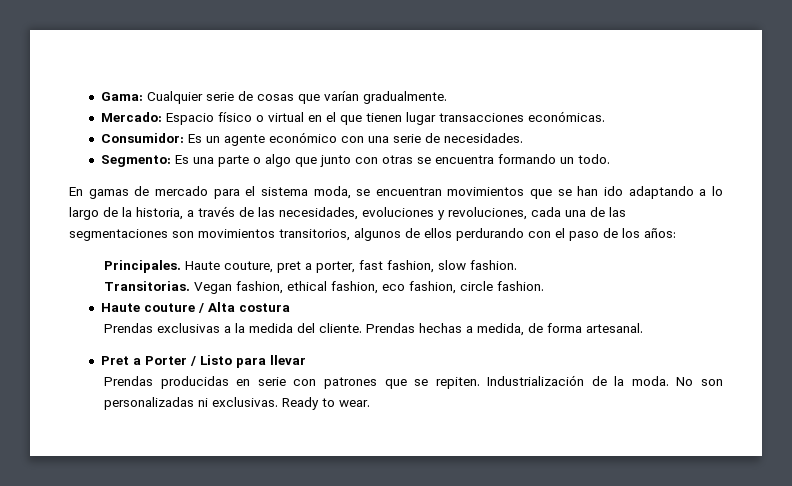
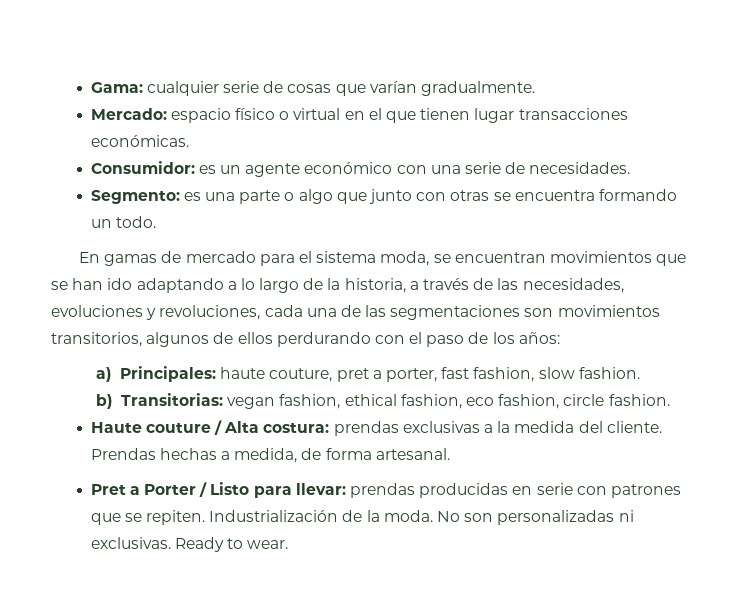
[147,91,204,104] Cualquier -> [146,81,219,96] cualquier
[166,113,215,125] Espacio -> [170,108,231,123] espacio
[188,134,203,143] Es -> [198,165,216,174] es
[175,155,190,164] Es -> [183,192,201,201] es
[104,260,221,273] Principales. Haute -> [96,366,266,382] a) Principales: haute
[104,281,233,294] Transitorias. Vegan -> [96,393,276,409] b) Transitorias: vegan
[239,303,291,312] [104,323,154,333] costura // Prendas -> [263,421,399,436] costura: prendas
[270,355,307,365] [104,376,154,386] llevar // Prendas -> [295,483,415,498] llevar: prendas

